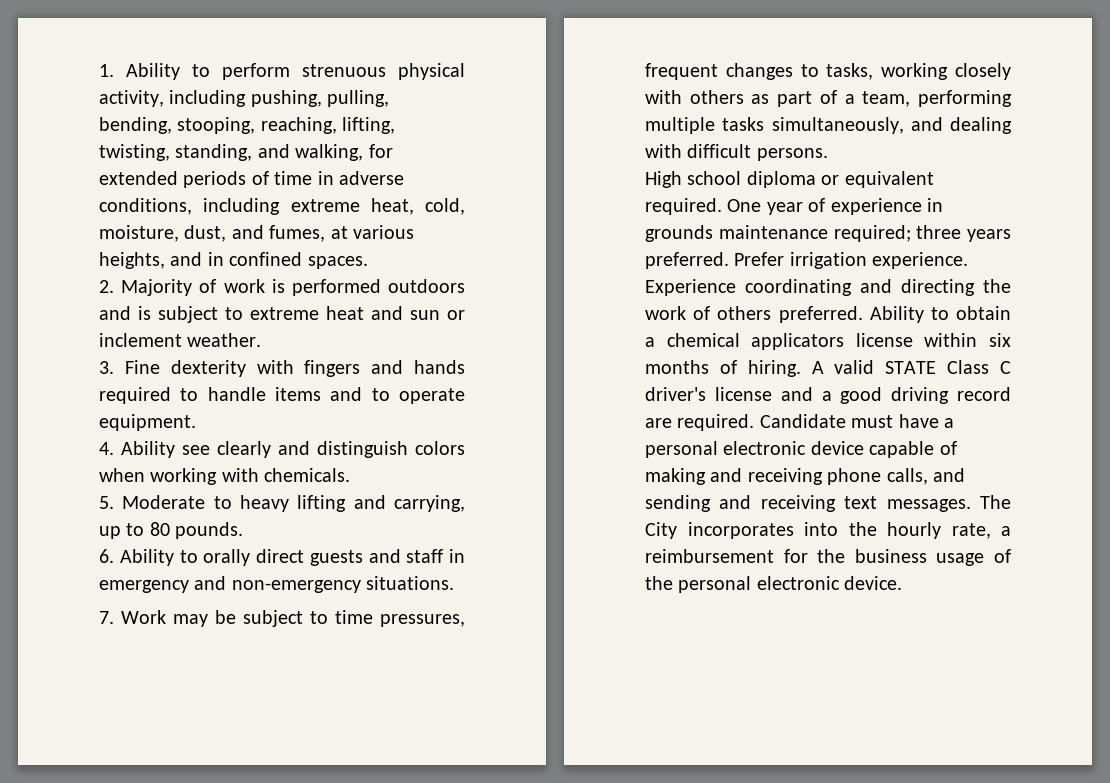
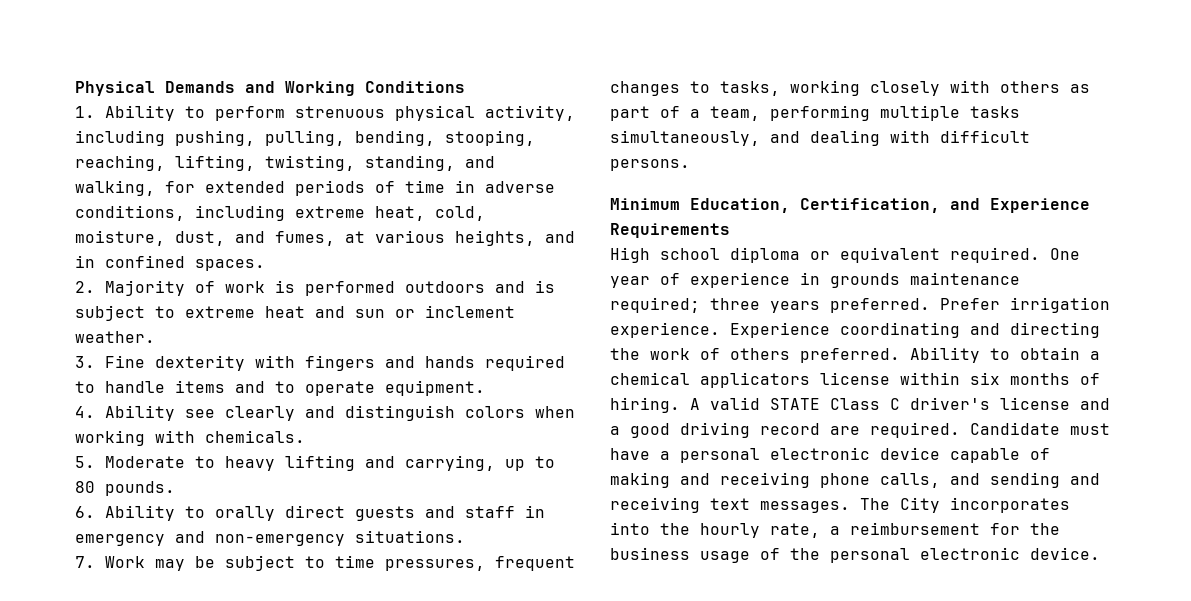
(99, 70) none -> [75,81,465,96] Physical Demands and Working Conditions //
(828, 154) none -> [610,198,1090,213] [610,223,730,238] // Minimum Education, Certification, and Experience Requirements

